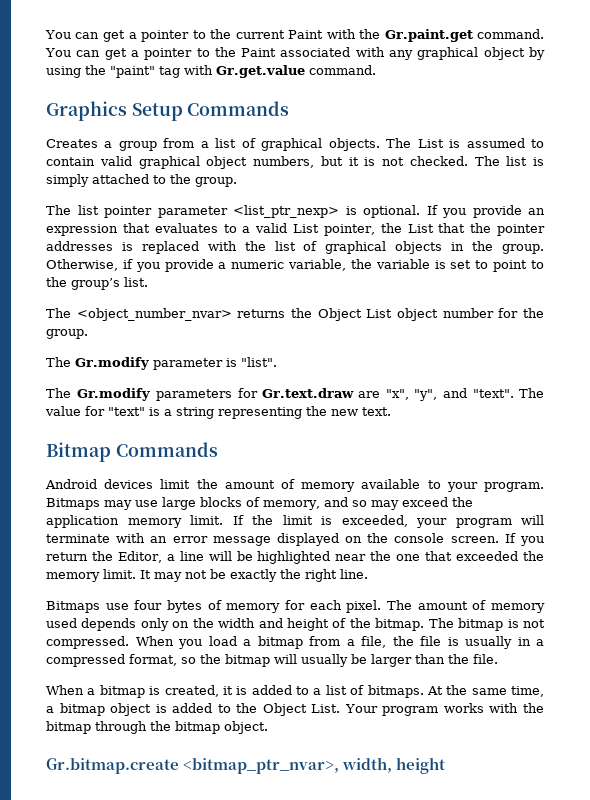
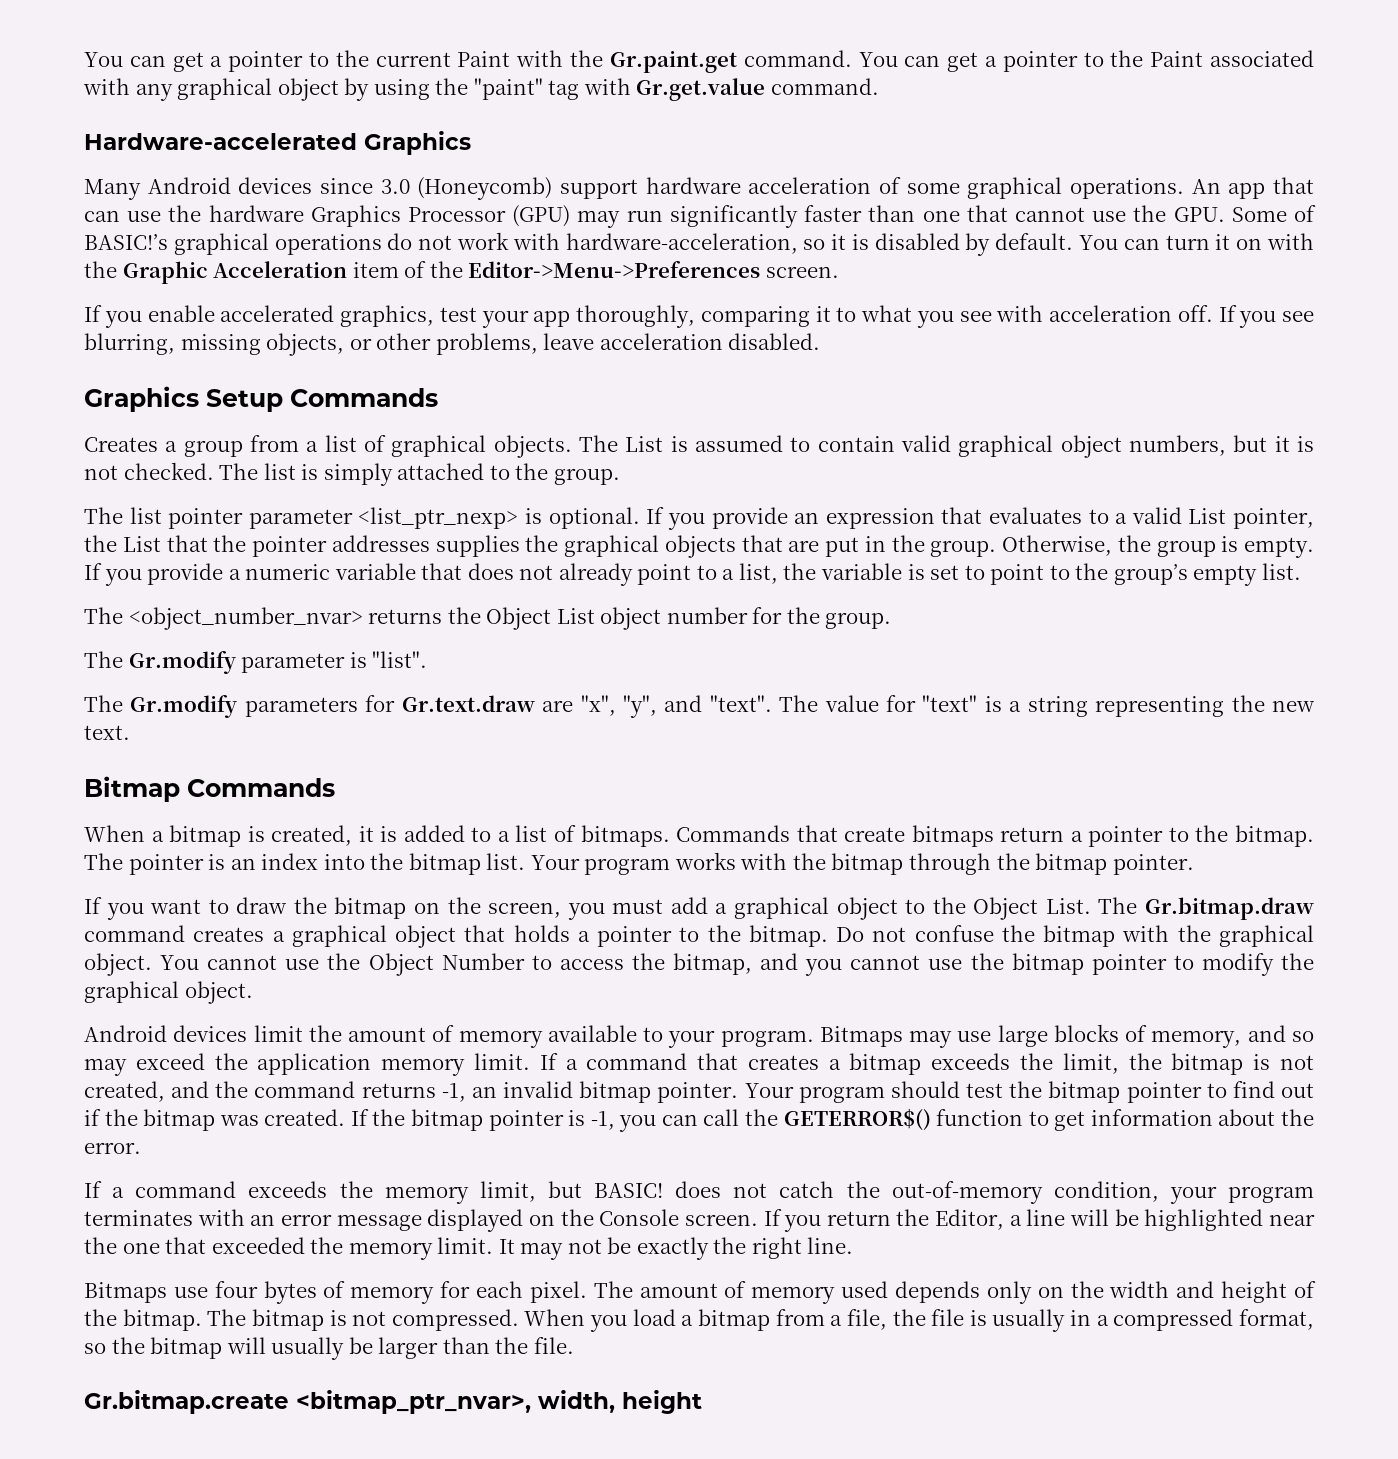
(376, 70) none -> [84,131,471,155] [84,177,1315,200] [84,205,1316,228] [84,232,1315,256] [84,261,839,284] [84,305,1314,328] [84,333,821,356] // Hardware-accelerated Graphics // Many Android devices since 3.0 (Honeycomb) support hardware acceleration of some graphical operations. An app that can use the hardware Graphics Processor (GPU) may run significantly faster than one that cannot use the GPU. Some of BASIC!’s graphical operations do not work with hardware-acceleration, so it is disabled by default. You can turn it on with the Graphic Acceleration item of the Editor->Menu->Preferences screen. // If you enable accelerated graphics, test your app thoroughly, comparing it to what you see with acceleration off. If you see blurring, missing objects, or other problems, leave acceleration disabled.
[121,241,545,254] [46,259,347,272] is replaced with the list of graphical objects in the group. Otherwise, if you provide a numeric variable, -> [435,535,1314,558] [84,563,778,586] supplies the graphical objects that are put in the group. Otherwise, the group is empty. If you provide a numeric variable that does not already point to a list,
(120, 284) none -> [1193,565,1258,586] empty
(218, 449) none -> [84,825,1314,847] [84,852,1194,875] [84,897,1314,920] [84,925,1315,948] [84,953,1314,976] [84,981,253,1004] // When a bitmap is created, it is added to a list of bitmaps. Commands that create bitmaps return a pointer to the bitmap. The pointer is an index into the bitmap list. Your program works with the bitmap through the bitmap pointer. // If you want to draw the bitmap on the screen, you must add a graphical object to the Object List. The Gr.bitmap.draw command creates a graphical object that holds a pointer to the bitmap. Do not confuse the bitmap with the graphical object. You cannot use the Object Number to access the bitmap, and you cannot use the bitmap pointer to modify the graphical object.
[252,515,544,528] [46,534,110,543] the limit is exceeded, your program will terminate -> [565,1053,1315,1075] [84,1081,1314,1103] [84,1108,1314,1132] [84,1142,141,1154] [84,1181,1314,1204] [84,1210,193,1226] a command that creates a bitmap exceeds the limit, the bitmap is not created, and the command returns -1, an invalid bitmap pointer. Your program should test the bitmap pointer to find out if the bitmap was created. If the bitmap pointer is -1, you can call the GETERROR$() function to get information about the error. // If a command exceeds the memory limit, but BASIC! does not catch the out-of-memory condition, your program terminates
[394,533,445,543] console -> [599,1209,680,1226] Console
[46,685,544,698] [46,703,544,716] [46,721,268,734] // When a bitmap is created, it is added to a list of bitmaps. At the same time, a bitmap object is added to the Object List. Your program works with the bitmap through the bitmap object. -> (574, 1345) none

